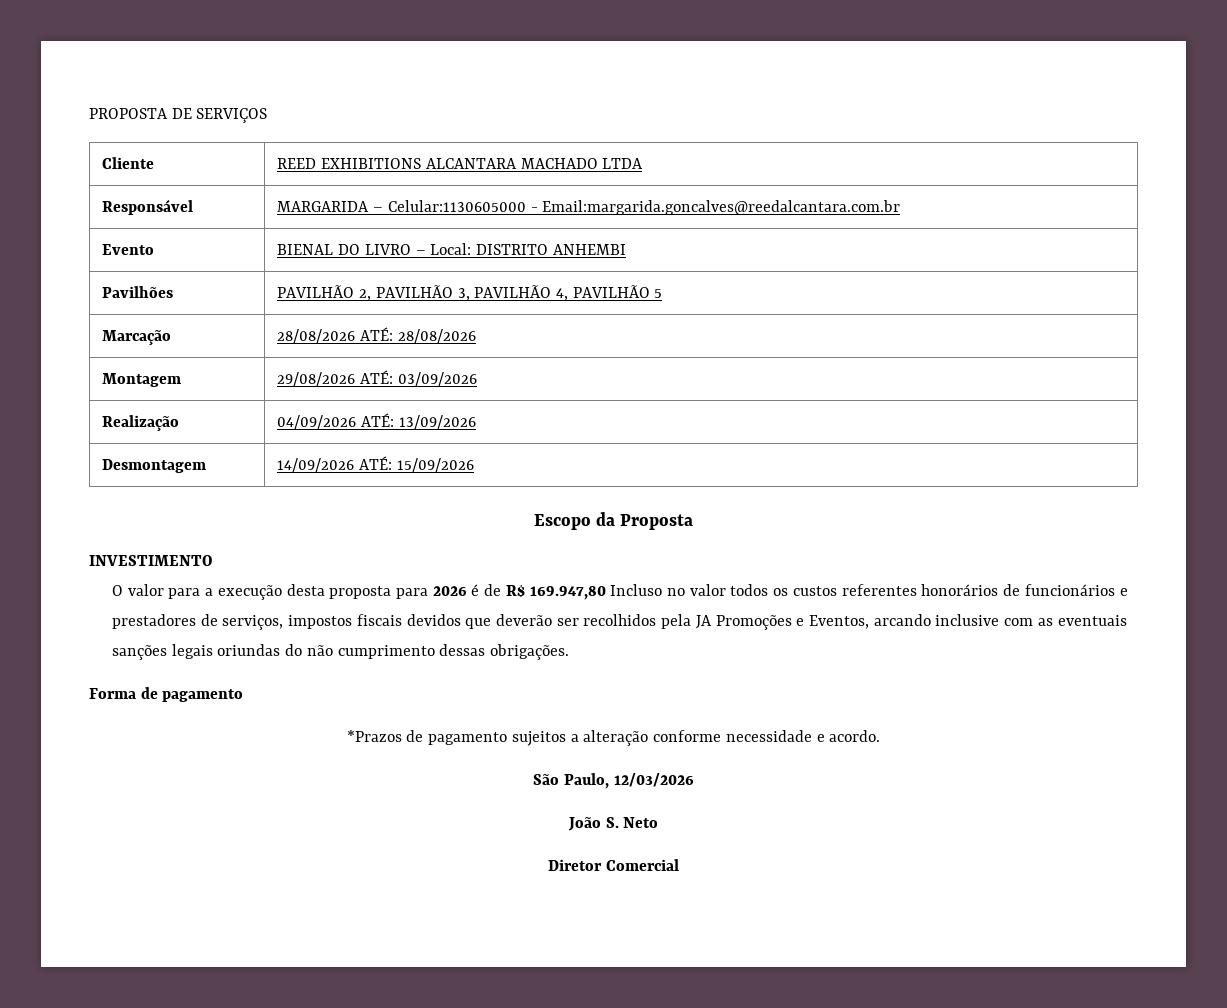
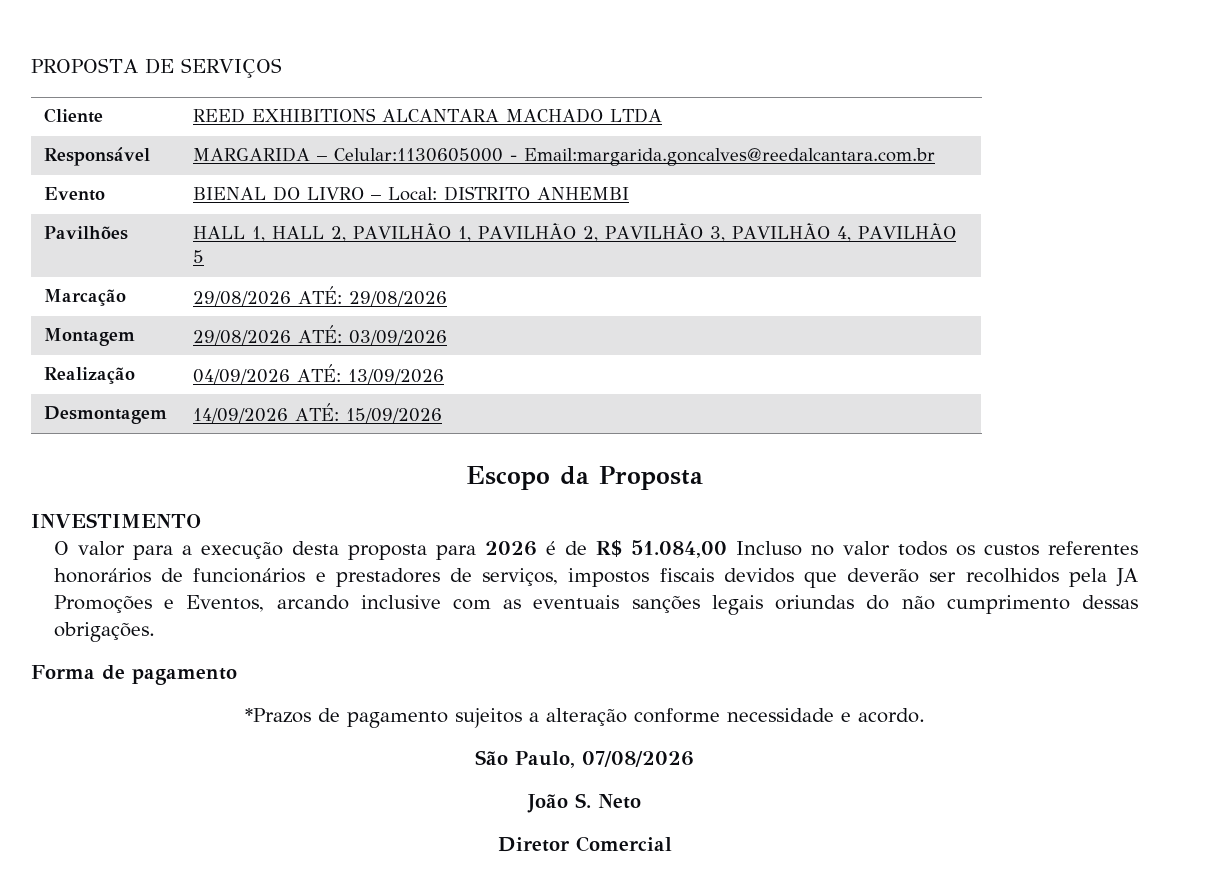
(174, 292) none -> [192,223,471,242] HALL 1, HALL 2, PAVILHÃO 1,
[277,327,476,343] 28/08/2026 ATÉ: 28/08/2026 -> [192,286,447,306] 29/08/2026 ATÉ: 29/08/2026
[529,586,606,600] 169.947,80 -> [630,540,727,558] 51.084,00
[613,773,694,787] 12/03/2026 -> [581,751,694,767] 07/08/2026

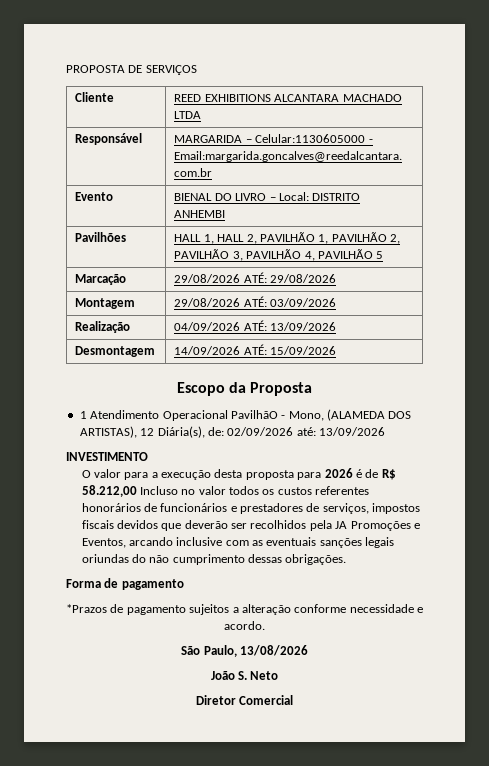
(703, 478) none -> [79,409,412,421] [79,426,385,438] // 1 Atendimento Operacional PavilhãO - Mono, (ALAMEDA DOS ARTISTAS), 12 Diária(s), de: 02/09/2026 até: 13/09/2026
[630,540,727,558] 51.084,00 -> [81,485,137,497] 58.212,00
[581,751,694,767] 07/08/2026 -> [239,645,308,656] 13/08/2026

